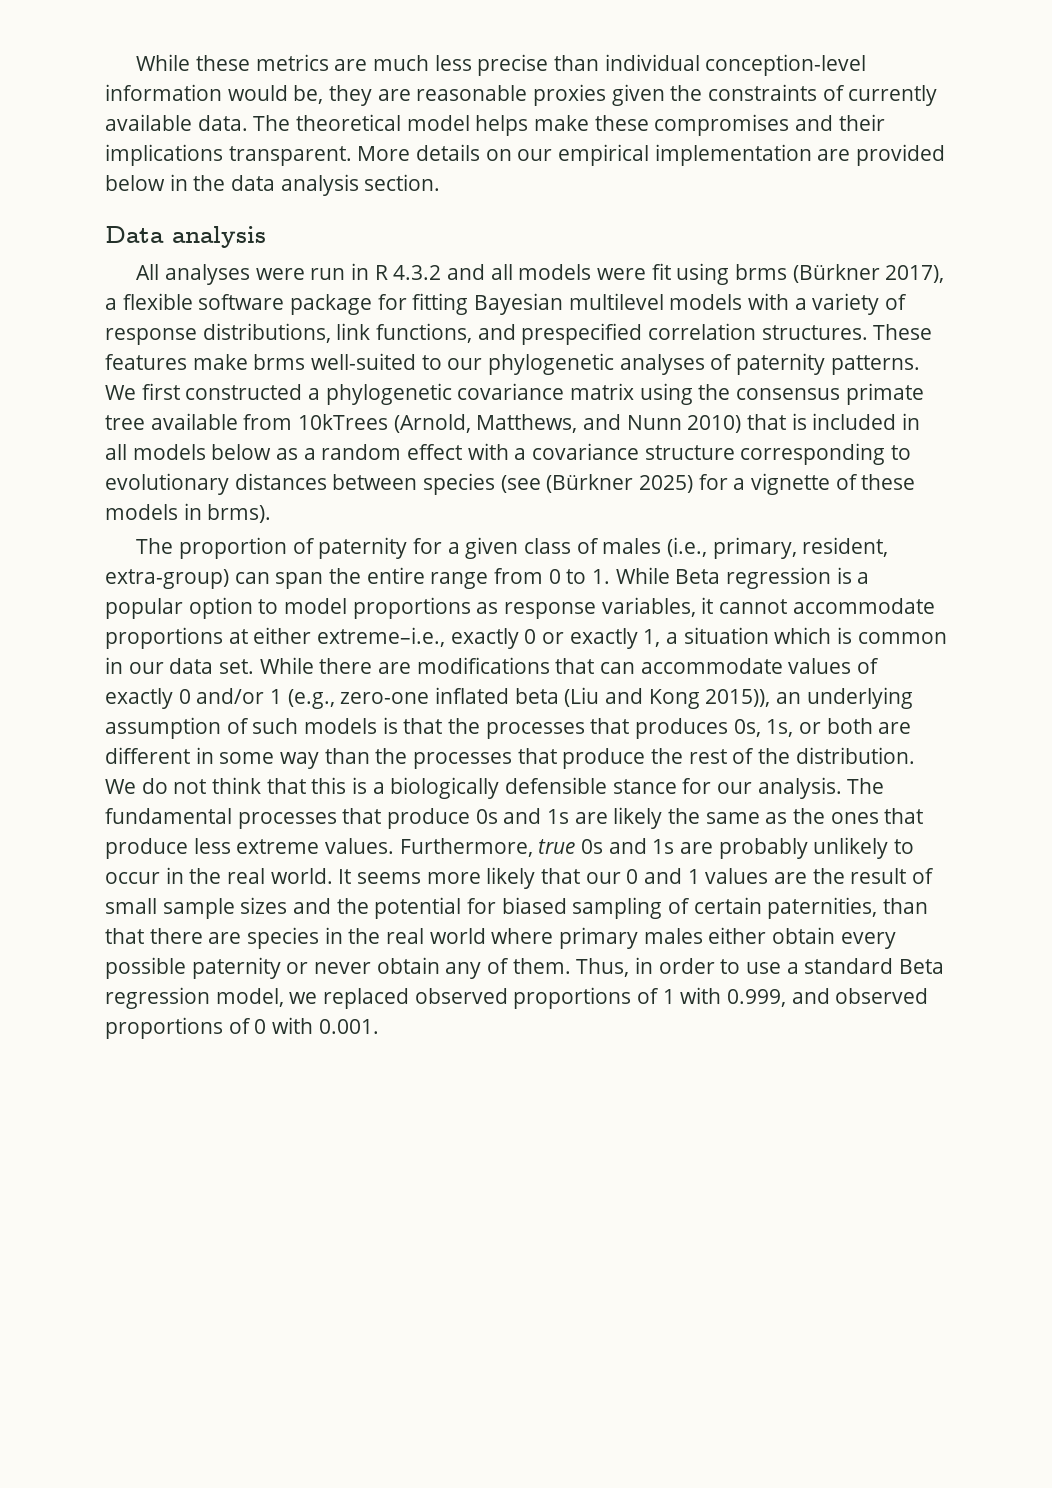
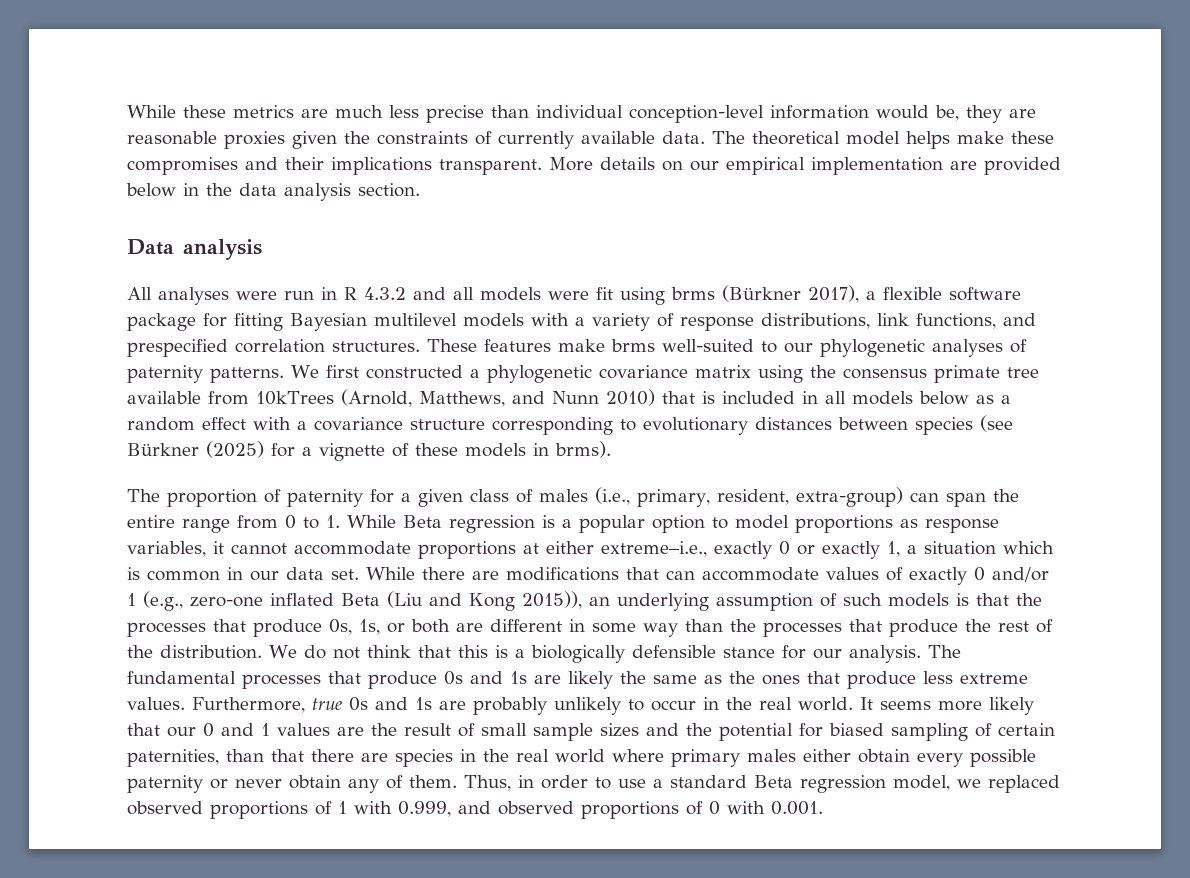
[546,474,694,493] (Bürkner 2025) -> [127,441,264,458] Bürkner (2025)
[514,688,559,704] beta -> [341,593,380,606] Beta
[635,718,729,739] produces -> [253,619,322,637] produce

